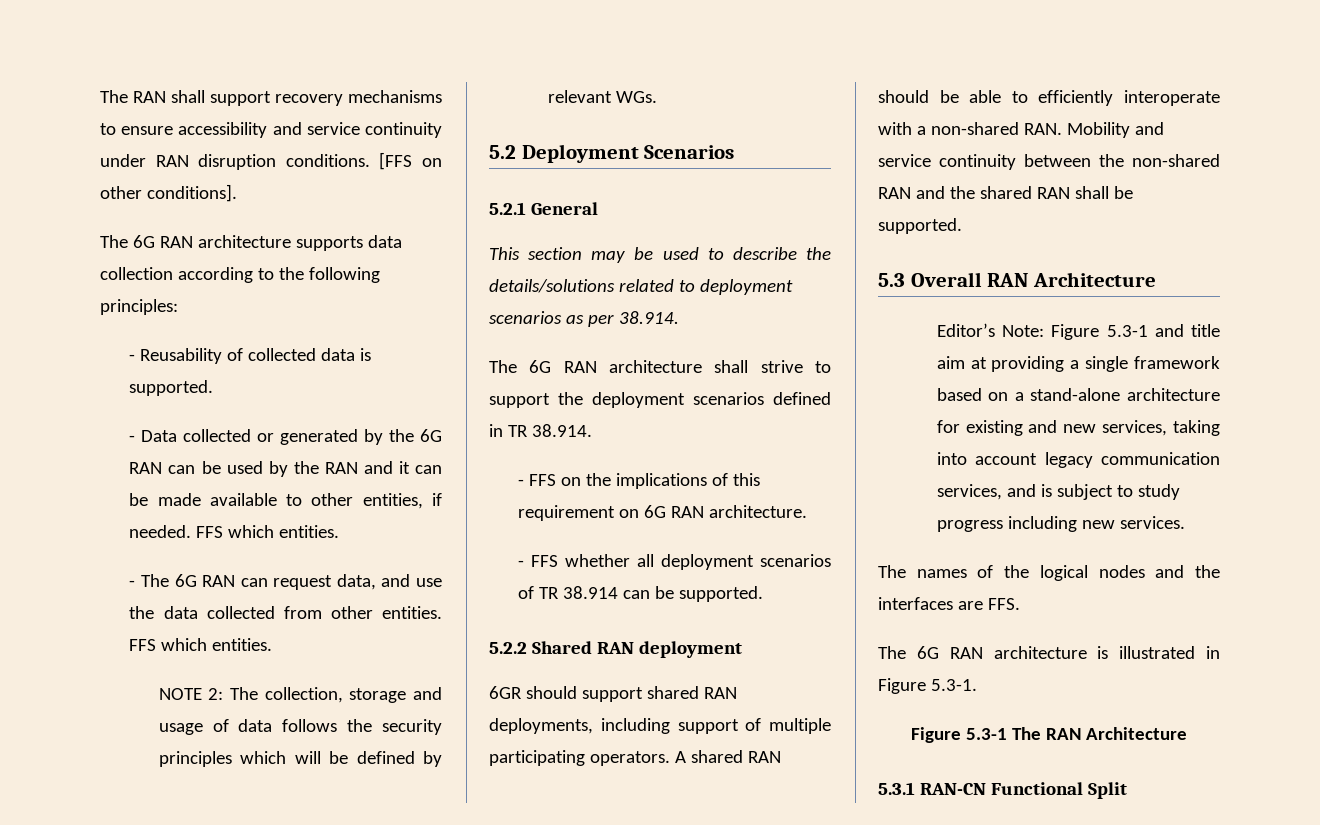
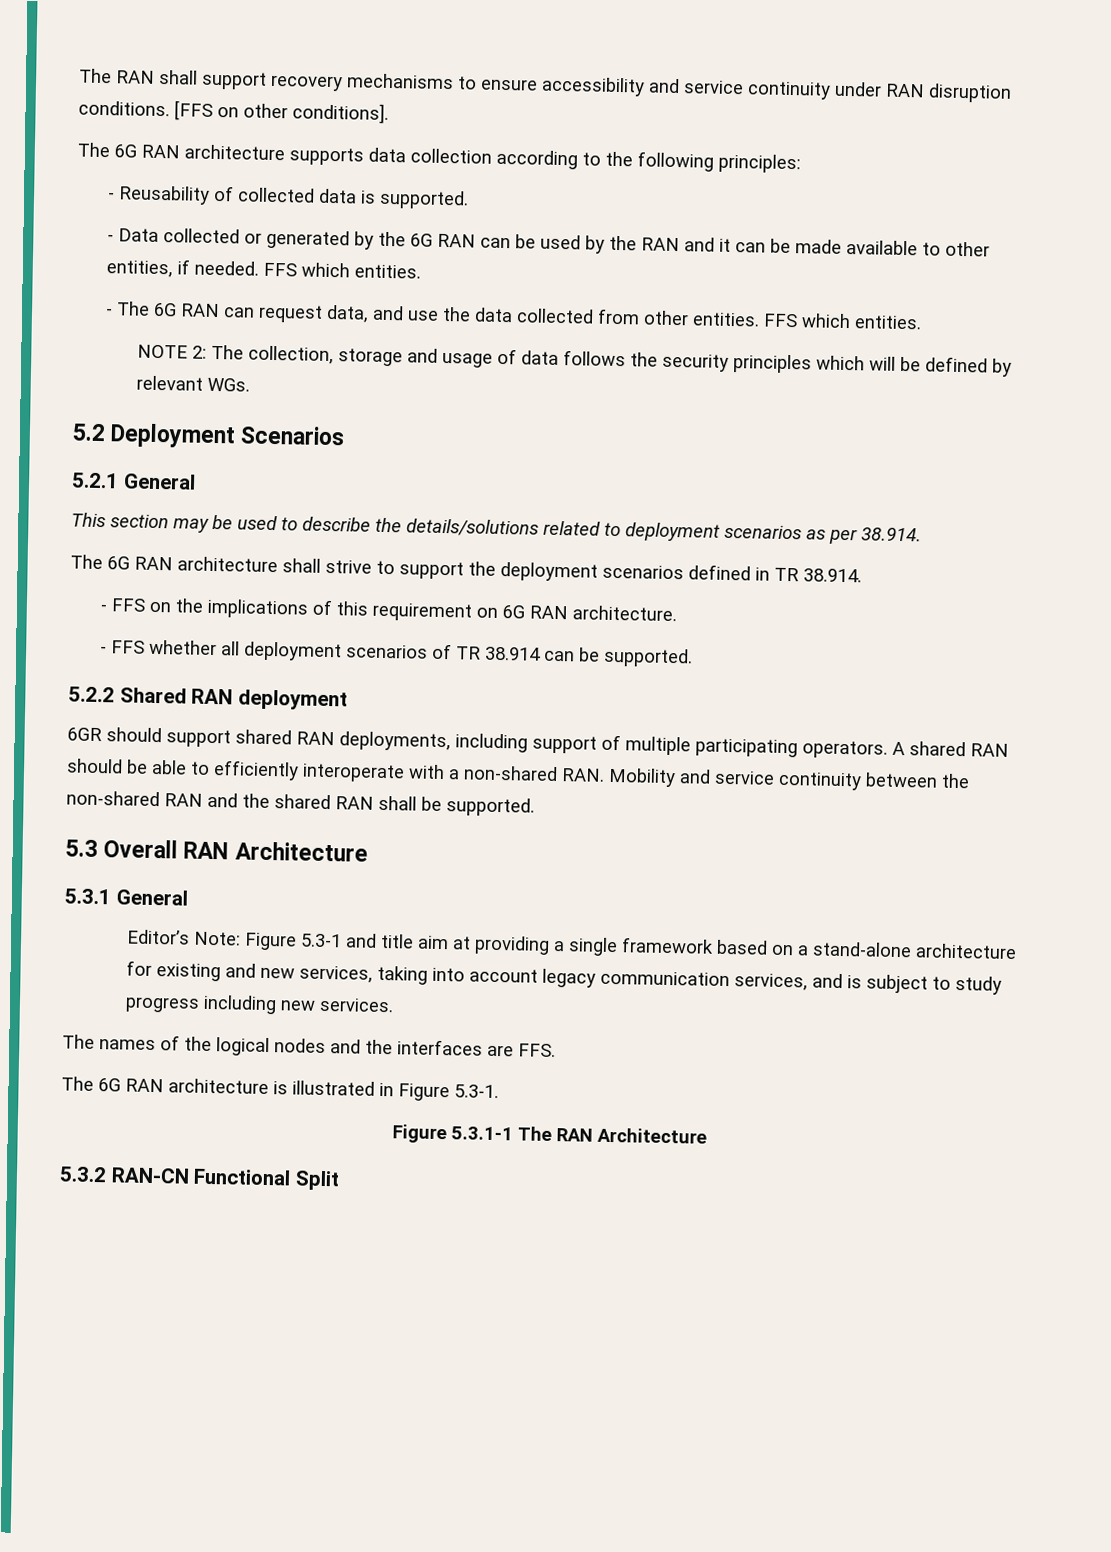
(1156, 279) none -> [64,888,188,906] // 5.3.1 General
[965,728,1007,740] 5.3-1 -> [450,1126,513,1141] 5.3.1-1
[878,782,915,795] 5.3.1 -> [59,1166,107,1183] 5.3.2

